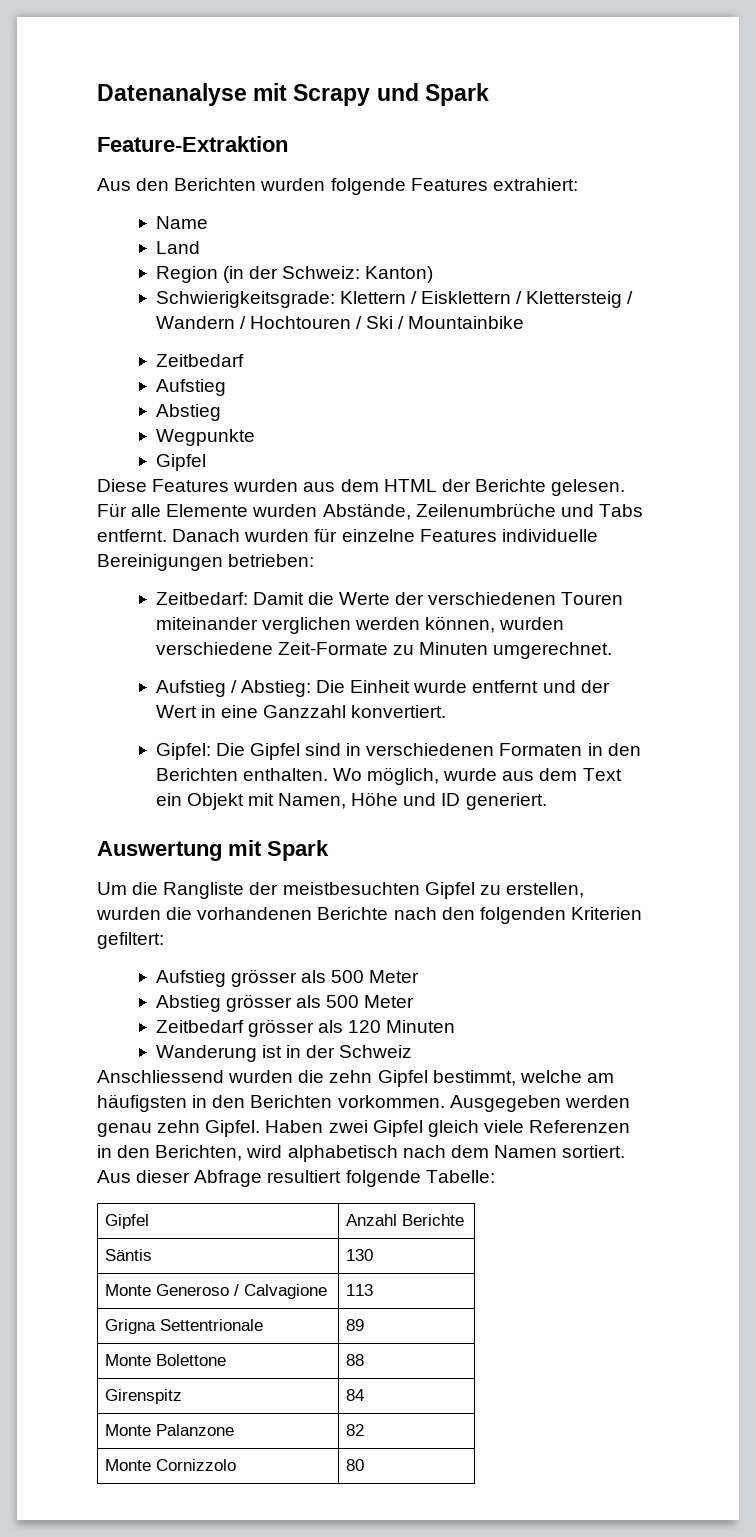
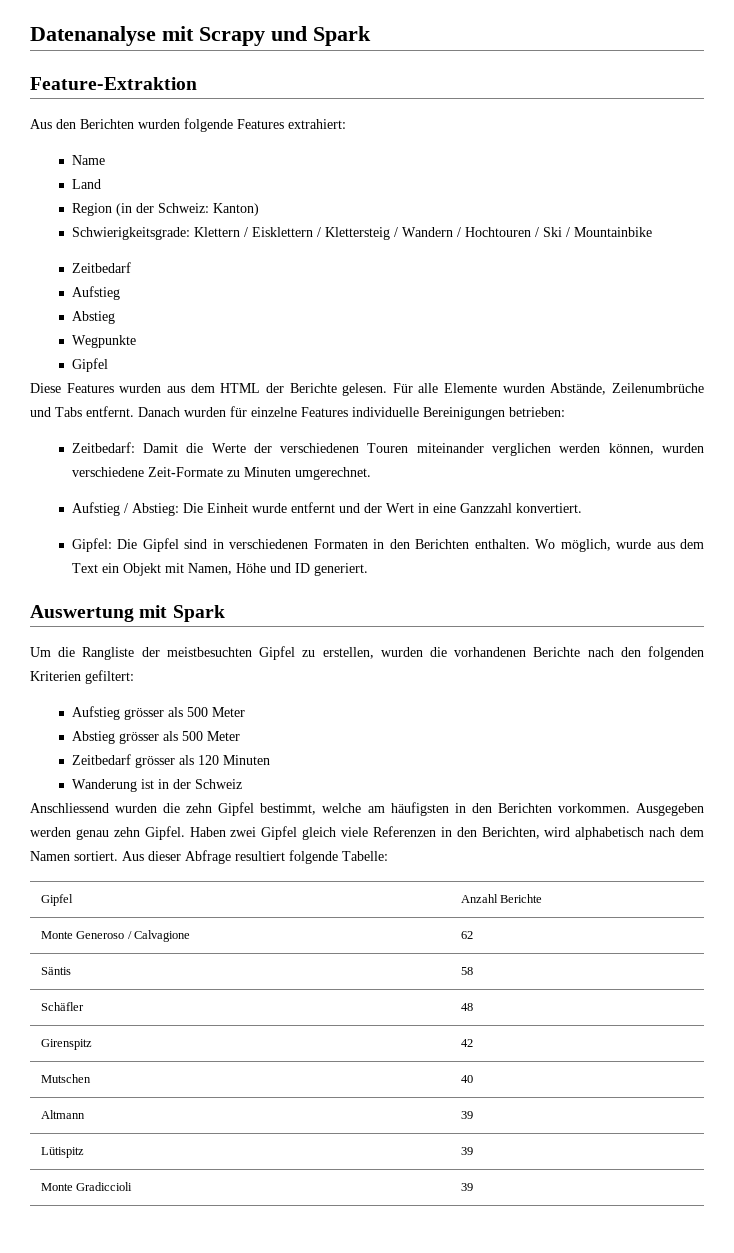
[104,1249,152,1261] [345,1249,373,1261] // Säntis | 130 -> (543, 898) none
[345,1284,373,1296] [104,1319,263,1334] [345,1319,364,1331] [104,1354,226,1366] [345,1354,364,1366] [104,1389,182,1404] [345,1389,364,1401] [104,1424,234,1436] [345,1424,364,1436] [104,1459,236,1471] [345,1459,364,1471] 113 // Grigna Settentrionale | 89 // Monte Bolettone | 88 // Girenspitz | 84 // Monte Palanzone | 82 // Monte Cornizzolo | 80 -> [460,931,473,939] [40,967,71,975] [460,967,473,975] [40,1002,84,1011] [460,1003,473,1011] [40,1039,92,1050] [460,1039,473,1047] [40,1074,91,1083] [460,1075,473,1083] [40,1110,85,1119] [460,1111,473,1119] [40,1147,84,1158] [460,1147,473,1155] [40,1182,133,1191] [460,1183,473,1191] 62 // Säntis | 58 // Schäfler | 48 // Girenspitz | 42 // Mutschen | 40 // Altmann | 39 // Lütispitz | 39 // Monte Gradiccioli | 39

